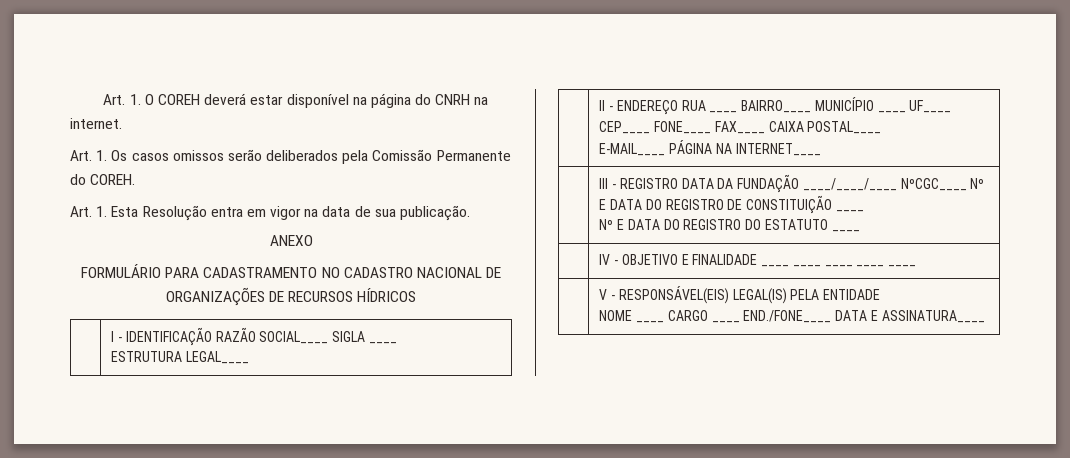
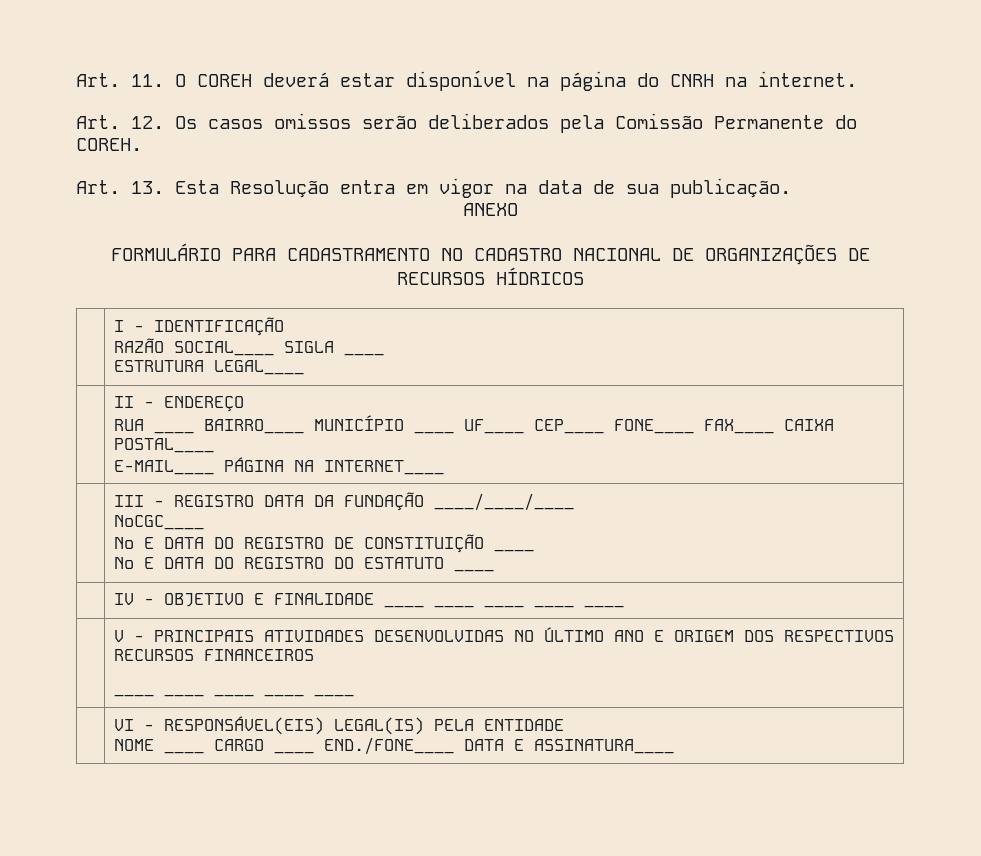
[103,94,141,105] Art. 1. -> [76,73,164,87] Art. 11.
[96,150,108,161] 1. -> [131,116,164,129] 12.
[96,206,108,217] 1. -> [131,181,164,194] 13.
(212, 336) none -> (284, 326) //
(678, 107) none -> (244, 404) //
(897, 184) none -> (574, 502) //
(967, 184) none -> (204, 522) //
(616, 297) none -> [153,627,894,642] [113,649,314,661] [113,694,354,697] [113,719,154,731] PRINCIPAIS ATIVIDADES DESENVOLVIDAS NO ÚLTIMO ANO E ORIGEM DOS RESPECTIVOS RECURSOS FINANCEIROS // ____ ____ ____ ____ ____ // | VI -

